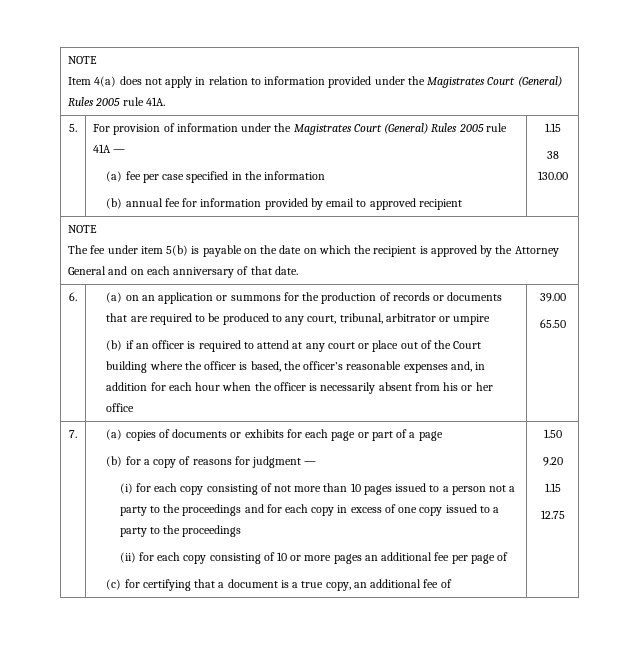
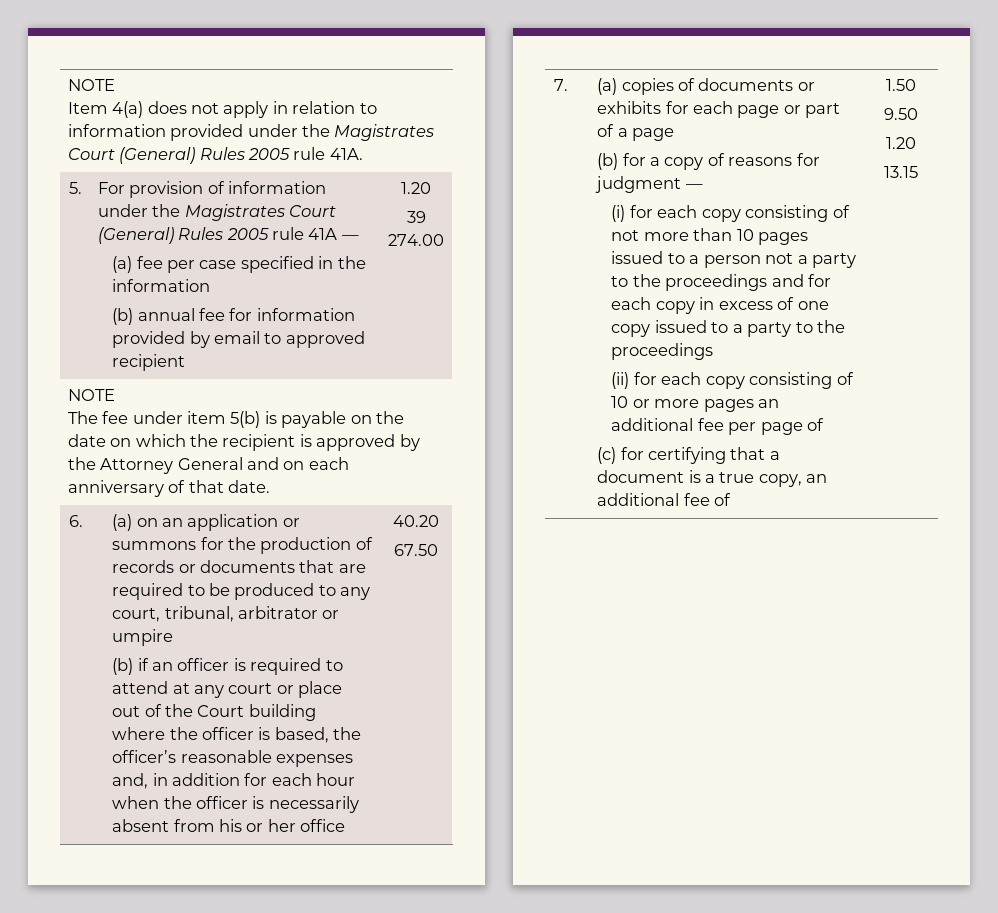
[544,123,561,132] [546,151,559,159] [537,171,568,180] 1.15 // 38 130.00 -> [401,182,431,194] [406,211,426,223] [388,234,444,246] 1.20 // 39 274.00
[539,293,566,302] [539,319,566,328] 39.00 // 65.50 -> [393,515,439,527] [394,544,438,556] 40.20 // 67.50
[542,457,563,466] [544,483,561,492] [540,510,565,519] 9.20 // 1.15 // 12.75 -> [884,108,918,120] [886,137,916,149] [884,166,918,178] 9.50 // 1.20 // 13.15

